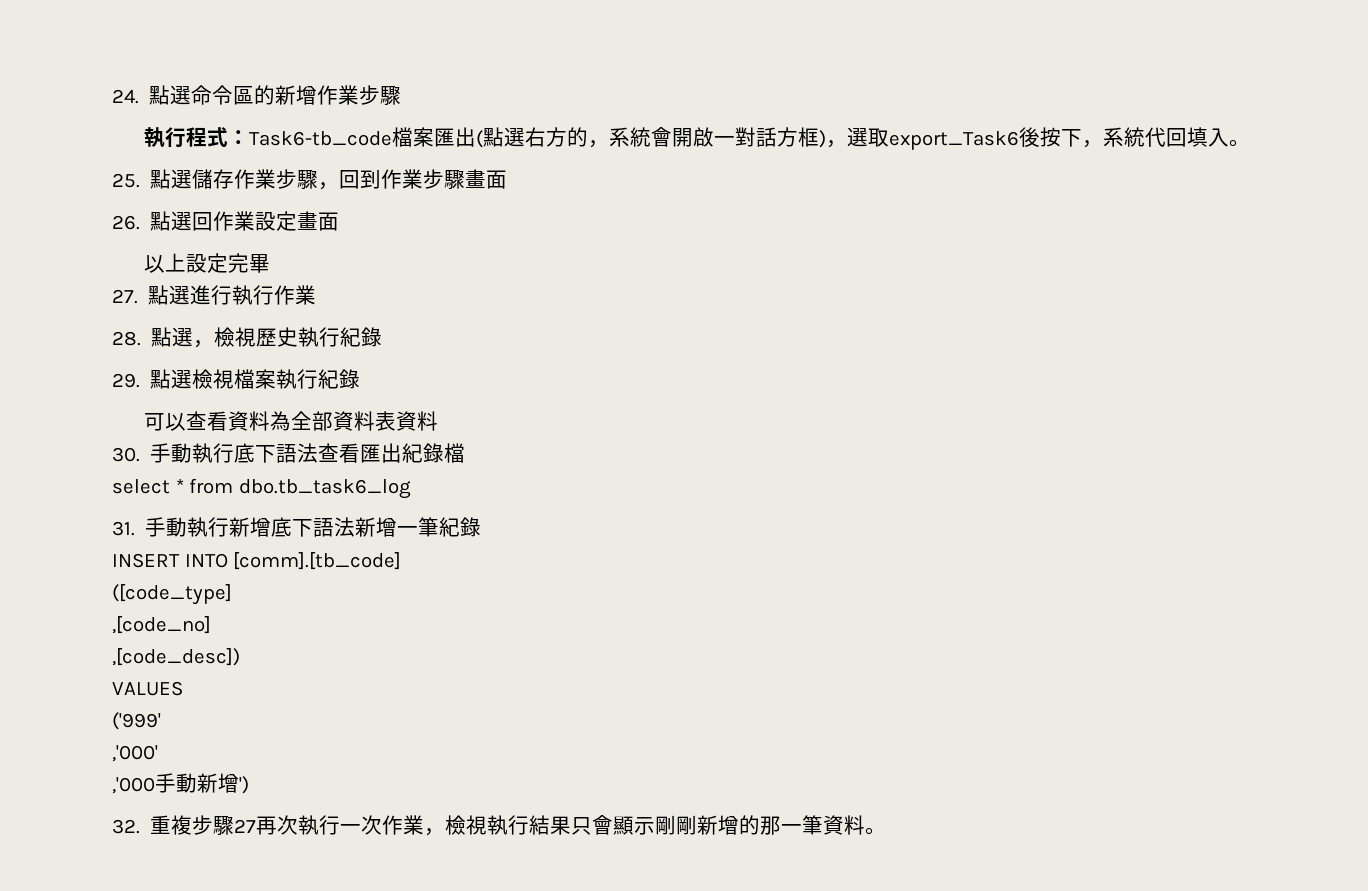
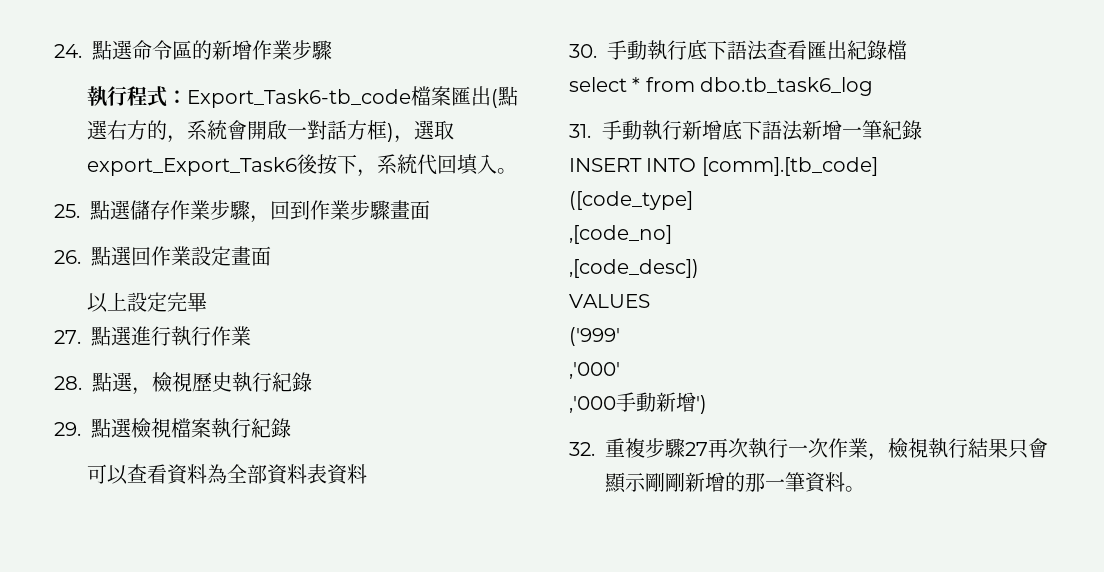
[249,131,393,146] Task6-tb_code -> [186,89,411,108] Export_Task6-tb_code
[889,131,1020,150] export_Task6 -> [86,157,297,176] export_Export_Task6

